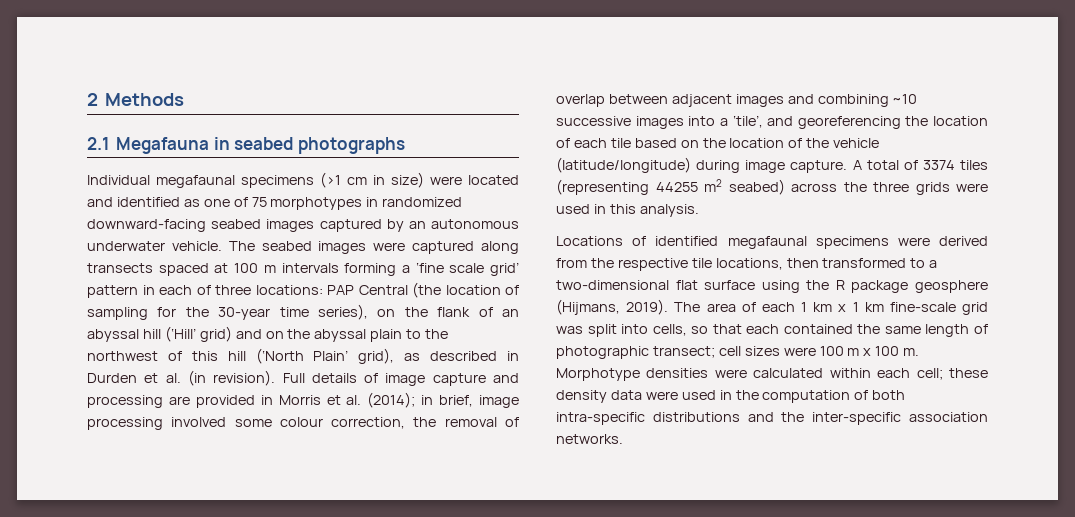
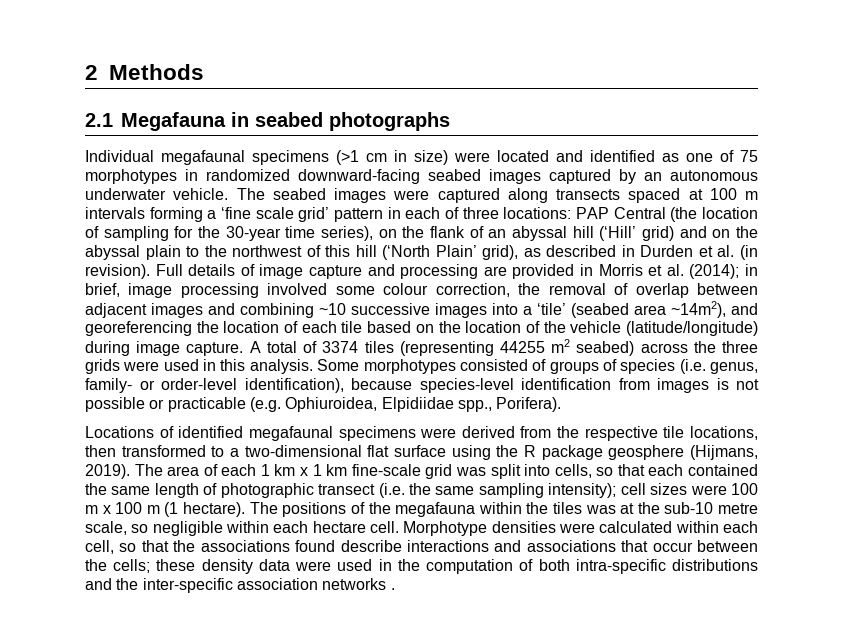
[732,115,763,128] ‘tile’, -> [537,301,726,318] ‘tile’ (seabed area ~14m2),
(699, 210) none -> [317,359,758,374] [85,378,759,393] [85,397,562,412] Some morphotypes consisted of groups of species (i.e. genus, family- or order-level identification), because species-level identification from images is not possible or practicable (e.g. Ophiuroidea, Elpidiidae spp., Porifera).
[652,346,715,358] transect; -> [318,483,617,498] transect (i.e. the same sampling intensity);
[903,348,920,356] m. -> [146,502,758,517] [85,521,400,536] m (1 hectare). The positions of the megafauna within the tiles was at the sub-10 metre scale, so negligible within each hectare cell.
[916,368,943,380] cell; -> [85,540,758,554] [85,559,151,573] cell, so that the associations found describe interactions and associations that occur between the cells;
[556,434,623,444] networks. -> [322,578,395,590] networks .

